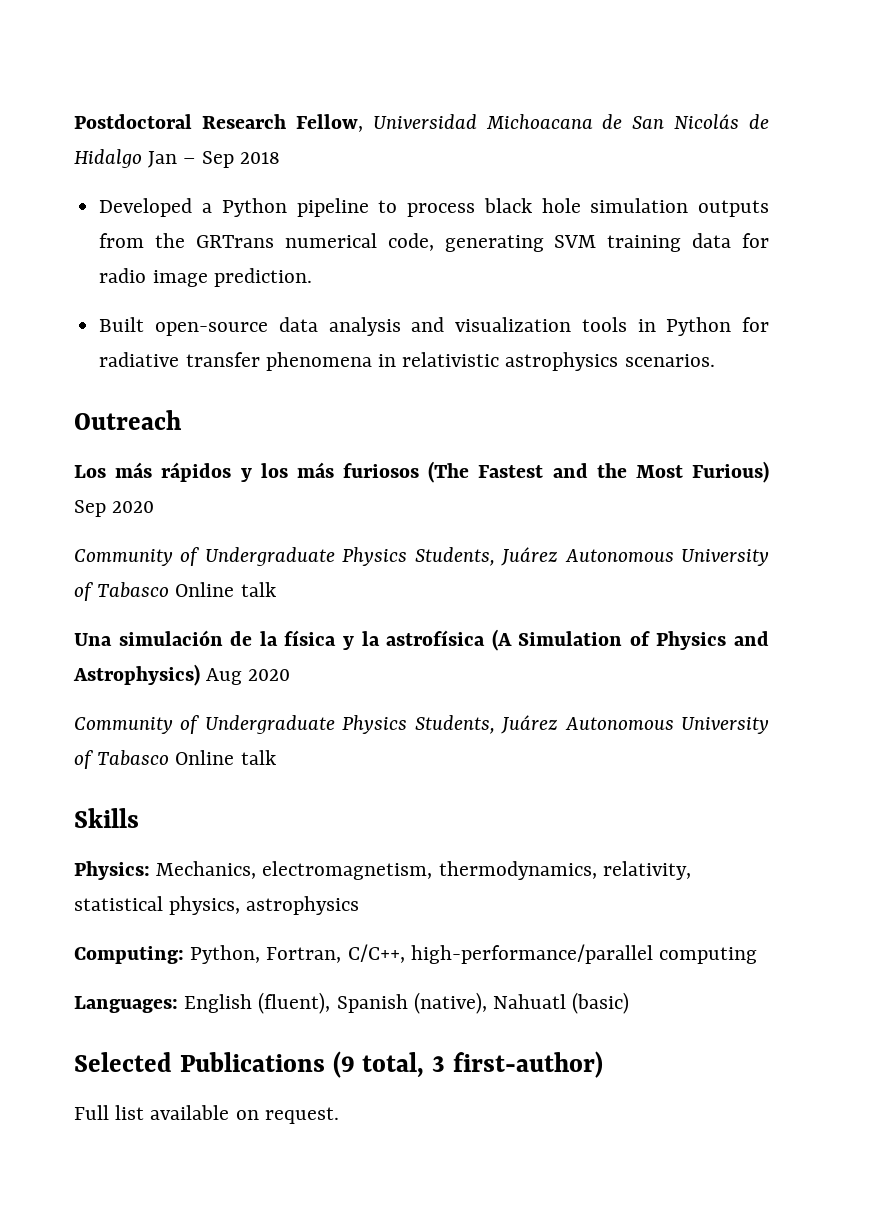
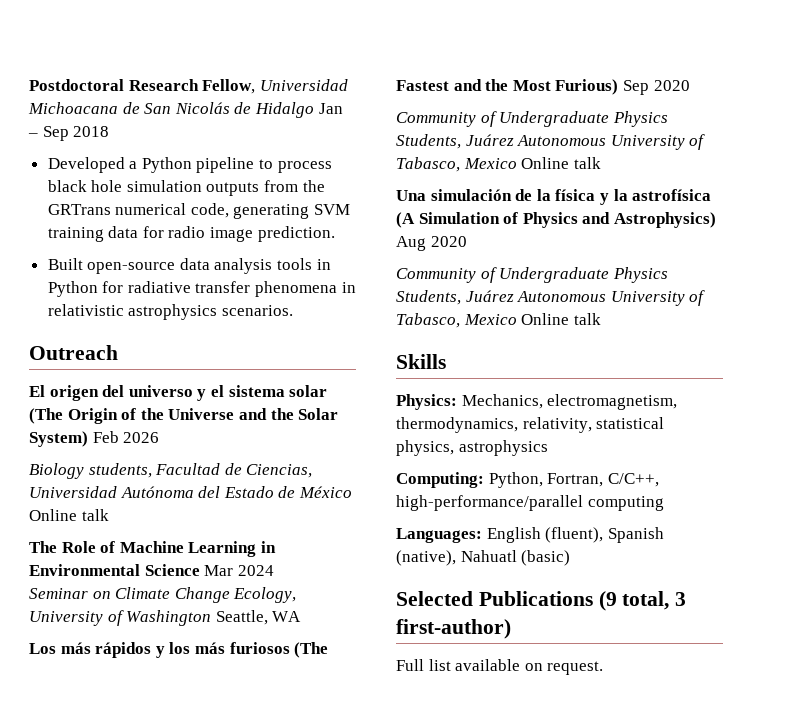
[411,317,572,332] and visualization -> (273, 266) none
(182, 420) none -> [29,385,328,401] [29,408,339,424] [29,431,160,447] [29,463,313,479] [29,486,352,498] [29,509,109,521] [29,541,276,557] [29,564,274,576] [29,587,297,603] [29,610,302,626] // El origen del universo y el sistema solar (The Origin of the Universe and the Solar System) Feb 2026 // Biology students, Facultad de Ciencias, Universidad Autónoma del Estado de México Online talk // The Role of Machine Learning in Environmental Science Mar 2024 // Seminar on Climate Change Ecology, University of Washington Seattle, WA
[97,582,170,598] Tabasco -> [396,157,517,172] Tabasco, Mexico
[97,750,170,766] Tabasco -> [396,313,517,328] Tabasco, Mexico

